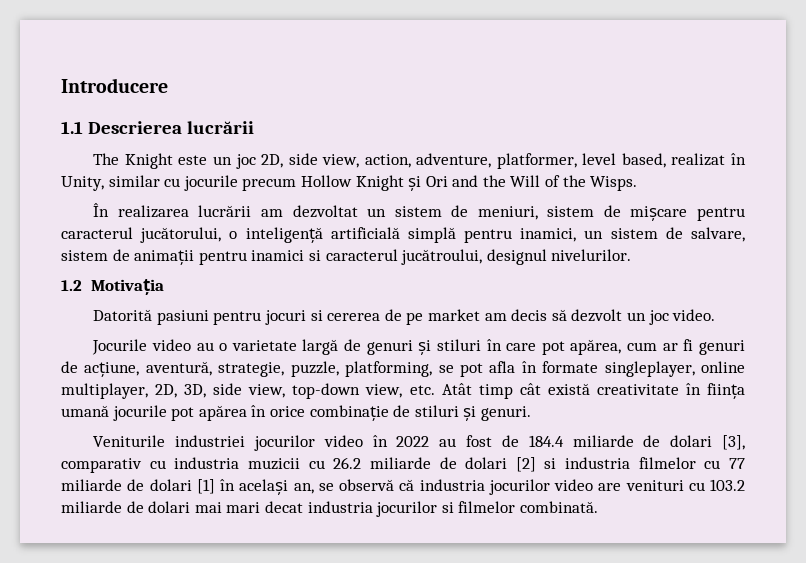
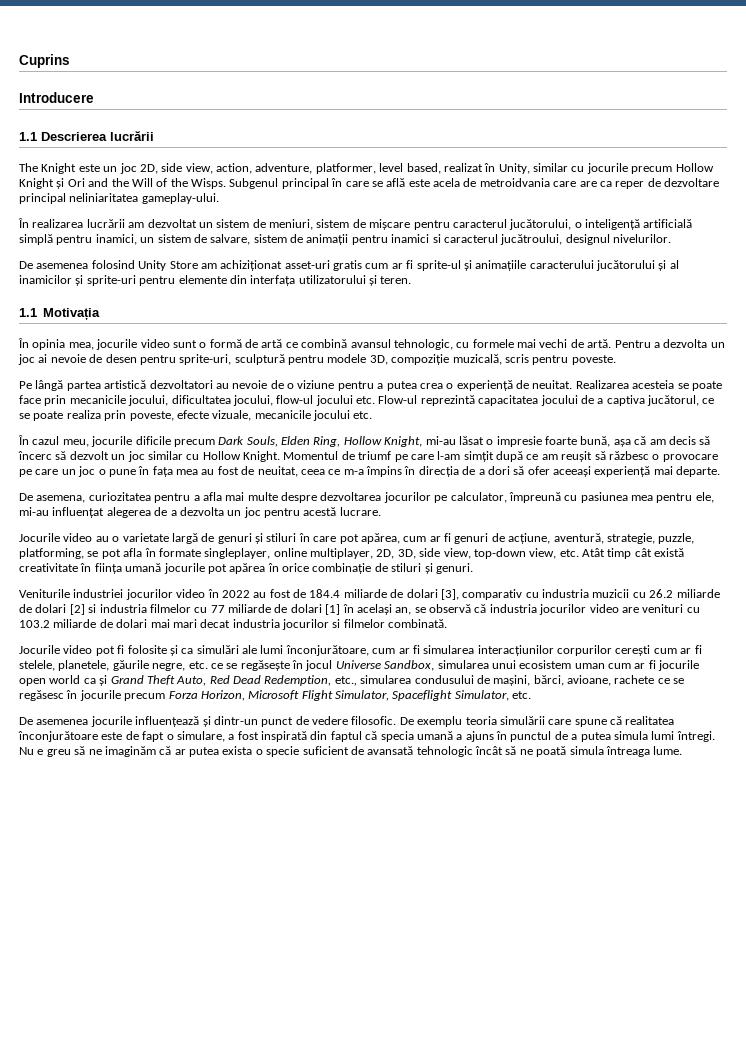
(61, 85) none -> [19,54,70,68] Cuprins //
(638, 183) none -> [229,178,719,189] [19,193,219,204] Subgenul principal în care se află este acela de metroidvania care are ca reper de dezvoltare principal neliniaritatea gameplay-ului.
[61,279,164,295] [93,309,481,325] 1.2 Motivația // Datorită pasiuni pentru jocuri si cererea de pe market -> [19,260,679,271] [19,275,412,286] [19,308,101,320] [18,338,725,350] [18,354,616,365] [19,380,722,391] [19,395,715,406] [19,410,373,421] [18,435,647,447] De asemenea folosind Unity Store am achiziționat asset-uri gratis cum ar fi sprite-ul și animațiile caracterului jucătorului și al inamicilor și sprite-uri pentru elemente din interfața utilizatorului și teren. // 1.1 Motivația // În opinia mea, jocurile video sunt o formă de artă ce combină avansul tehnologic, cu formele mai vechi de artă. Pentru a dezvolta un joc ai nevoie de desen pentru sprite-uri, sculptură pentru modele 3D, compoziție muzicală, scris pentru poveste. // Pe lângă partea artistică dezvoltatori au nevoie de o viziune pentru a putea crea o experiență de neuitat. Realizarea acesteia se poate face prin mecanicile jocului, dificultatea jocului, flow-ul jocului etc. Flow-ul reprezintă capacitatea jocului de a captiva jucătorul, ce se poate realiza prin poveste, efecte vizuale, mecanicile jocului etc. // În cazul meu, jocurile dificile precum Dark Souls, Elden Ring, Hollow Knight, mi-au lăsat o impresie foarte bună, așa că
(567, 315) none -> [18,451,67,460] încerc să
[672,309,716,321] video. -> [147,451,718,462] [19,466,721,477] [19,492,714,503] [19,507,381,518] similar cu Hollow Knight. Momentul de triumf pe care l-am simțit după ce am reușit să răzbesc o provocare pe care un joc o pune în fața mea au fost de neuitat, ceea ce m-a împins în direcția de a dori să ofer aceeași experiență mai departe. // De asemena, curiozitatea pentru a afla mai multe despre dezvoltarea jocurilor pe calculator, împreună cu pasiunea mea pentru ele, mi-au influențat alegerea de a dezvolta un joc pentru acestă lucrare.
(598, 507) none -> [19,645,702,656] [19,660,700,671] [19,675,685,686] [19,690,532,701] [19,716,675,727] [18,731,715,742] [19,746,683,757] // Jocurile video pot fi folosite și ca simulări ale lumi înconjurătoare, cum ar fi simularea interacțiunilor corpurilor cerești cum ar fi stelele, planetele, găurile negre, etc. ce se regăsește în jocul Universe Sandbox, simularea unui ecosistem uman cum ar fi jocurile open world ca și Grand Theft Auto, Red Dead Redemption, etc., simularea condusului de mașini, bărci, avioane, rachete ce se regăsesc în jocurile precum Forza Horizon, Microsoft Flight Simulator, Spaceflight Simulator, etc. // De asemenea jocurile influențează și dintr-un punct de vedere filosofic. De exemplu teoria simulării care spune că realitatea înconjurătoare este de fapt o simulare, a fost inspirată din faptul că specia umană a ajuns în punctul de a putea simula lumi întregi. Nu e greu să ne imaginăm că ar putea exista o specie suficient de avansată tehnologic încât să ne poată simula întreaga lume.

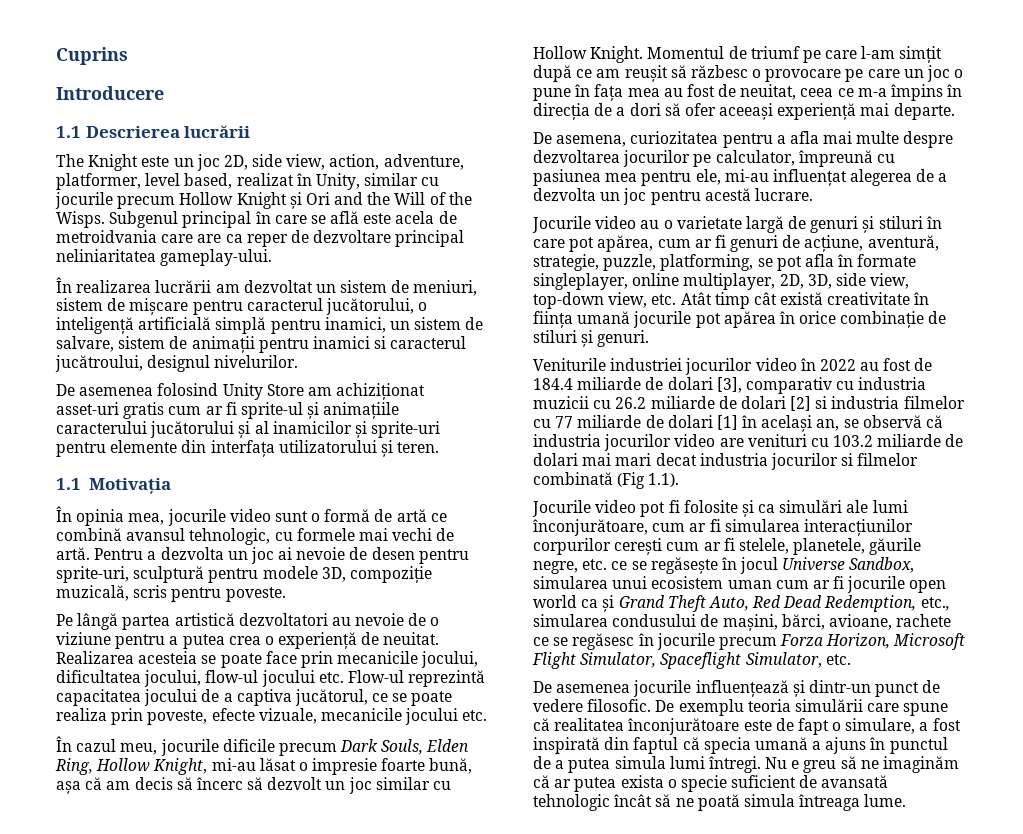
[388,619,448,628] combinată. -> [533,472,680,489] combinată (Fig 1.1).

